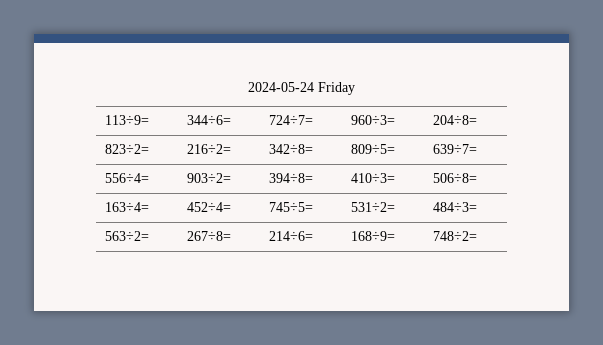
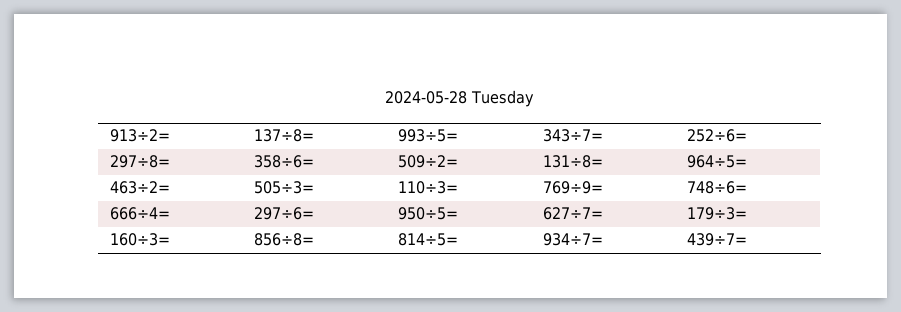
[248,82,355,95] [104,115,149,125] [186,115,231,125] [268,115,313,125] [350,115,395,125] [432,115,477,125] [104,144,149,154] [186,144,231,154] [268,144,313,154] [350,144,395,154] [432,144,477,154] [104,173,149,183] [186,173,231,183] [268,173,313,183] [350,173,395,183] [432,173,477,183] [104,202,149,212] [186,202,231,212] [268,202,313,212] [350,202,395,212] [432,202,477,212] [104,231,149,241] [186,231,231,241] [268,231,313,241] [350,231,395,241] [432,231,477,241] 2024-05-24 Friday // 113÷9= | 344÷6= | 724÷7= | 960÷3= | 204÷8= // 823÷2= | 216÷2= | 342÷8= | 809÷5= | 639÷7= // 556÷4= | 903÷2= | 394÷8= | 410÷3= | 506÷8= // 163÷4= | 452÷4= | 745÷5= | 531÷2= | 484÷3= // 563÷2= | 267÷8= | 214÷6= | 168÷9= | 748÷2= -> [385,90,535,107] [109,129,170,142] [253,129,314,142] [397,129,458,142] [542,129,603,142] [686,129,747,142] [109,155,170,168] [253,155,314,168] [397,155,458,168] [542,155,603,168] [686,155,747,168] [109,181,170,194] [253,181,314,194] [397,181,458,194] [542,181,603,194] [686,181,747,194] [109,207,170,220] [253,207,314,220] [397,207,458,220] [542,207,603,220] [686,207,747,220] [109,233,170,246] [253,233,314,246] [397,233,458,246] [542,233,603,246] [686,233,747,246] 2024-05-28 Tuesday // 913÷2= | 137÷8= | 993÷5= | 343÷7= | 252÷6= // 297÷8= | 358÷6= | 509÷2= | 131÷8= | 964÷5= // 463÷2= | 505÷3= | 110÷3= | 769÷9= | 748÷6= // 666÷4= | 297÷6= | 950÷5= | 627÷7= | 179÷3= // 160÷3= | 856÷8= | 814÷5= | 934÷7= | 439÷7=

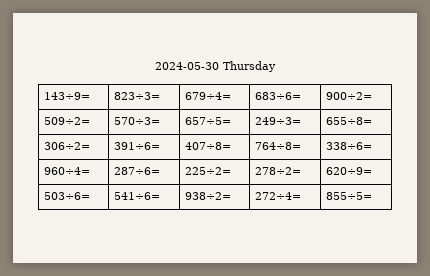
[385,90,535,107] [109,129,170,142] [253,129,314,142] [397,129,458,142] [542,129,603,142] [686,129,747,142] [109,155,170,168] [253,155,314,168] [397,155,458,168] [542,155,603,168] [686,155,747,168] [109,181,170,194] [253,181,314,194] [397,181,458,194] [542,181,603,194] [686,181,747,194] [109,207,170,220] [253,207,314,220] [397,207,458,220] [542,207,603,220] [686,207,747,220] [109,233,170,246] [253,233,314,246] [397,233,458,246] [542,233,603,246] [686,233,747,246] 2024-05-28 Tuesday // 913÷2= | 137÷8= | 993÷5= | 343÷7= | 252÷6= // 297÷8= | 358÷6= | 509÷2= | 131÷8= | 964÷5= // 463÷2= | 505÷3= | 110÷3= | 769÷9= | 748÷6= // 666÷4= | 297÷6= | 950÷5= | 627÷7= | 179÷3= // 160÷3= | 856÷8= | 814÷5= | 934÷7= | 439÷7= -> [155,61,276,72] [43,92,90,100] [113,92,160,100] [184,92,231,100] [254,92,301,100] [325,92,372,100] [43,117,90,125] [113,117,160,125] [184,117,231,125] [254,117,301,125] [325,117,372,125] [43,142,90,150] [113,142,160,150] [184,142,231,150] [254,142,301,150] [325,142,372,150] [43,167,90,175] [113,167,160,175] [184,167,231,175] [254,167,301,175] [325,167,372,175] [43,192,90,200] [113,192,160,200] [184,192,231,200] [254,192,301,200] [325,192,372,200] 2024-05-30 Thursday // 143÷9= | 823÷3= | 679÷4= | 683÷6= | 900÷2= // 509÷2= | 570÷3= | 657÷5= | 249÷3= | 655÷8= // 306÷2= | 391÷6= | 407÷8= | 764÷8= | 338÷6= // 960÷4= | 287÷6= | 225÷2= | 278÷2= | 620÷9= // 503÷6= | 541÷6= | 938÷2= | 272÷4= | 855÷5=

